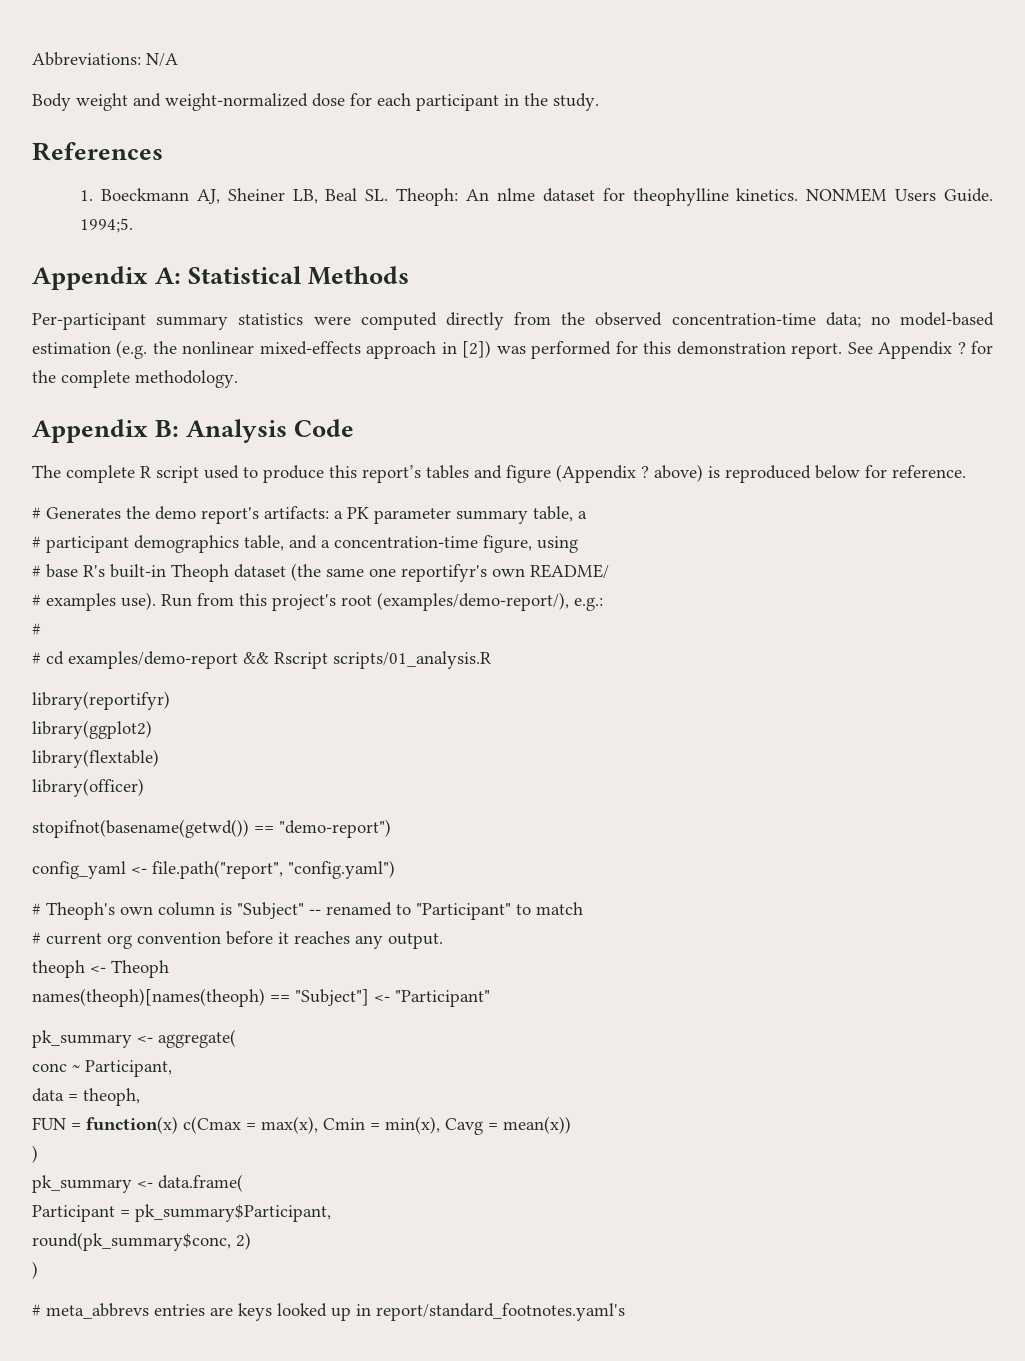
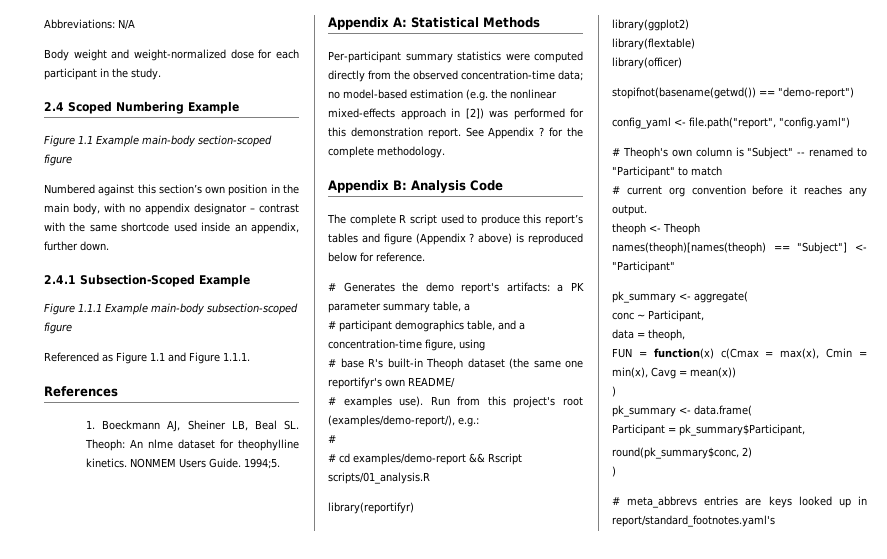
(599, 102) none -> [44,101,239,114] [44,135,272,147] [44,154,72,166] [44,184,299,196] [44,203,299,215] [44,222,299,234] [44,241,109,251] [44,274,250,287] [44,303,298,315] [44,322,72,334] [44,352,250,364] // 2.4 Scoped Numbering Example // Figure 1.1 Example main-body section-scoped figure // Numbered against this section’s own position in the main body, with no appendix designator – contrast with the same shortcode used inside an appendix, further down. // 2.4.1 Subsection-Scoped Example // Figure 1.1.1 Example main-body subsection-scoped figure // Referenced as Figure 1.1 and Figure 1.1.1.

